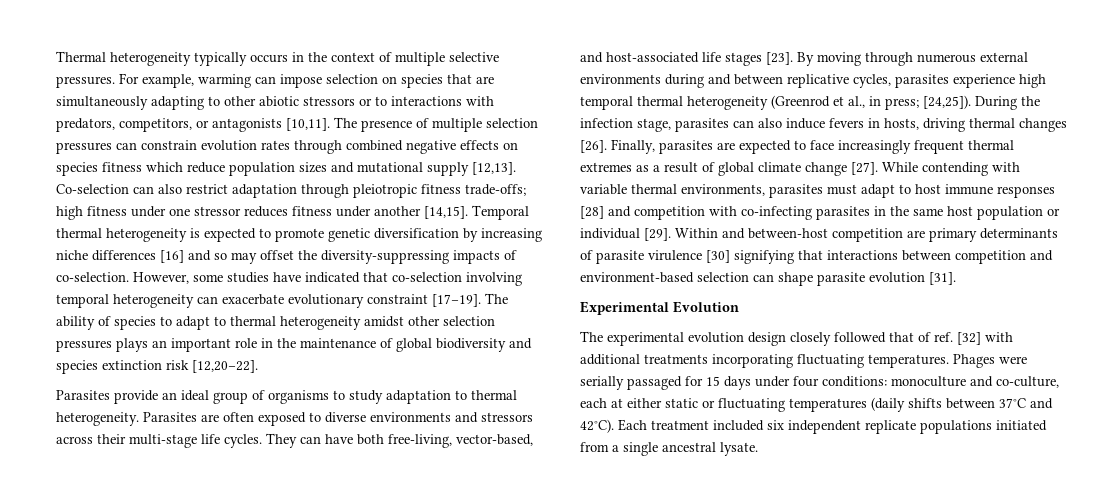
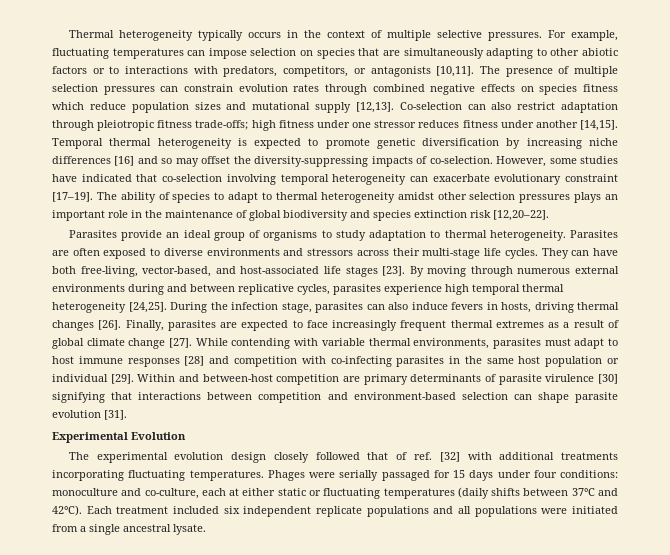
[198,74,251,88] warming -> [52,48,184,59] fluctuating temperatures
[303,96,355,106] stressors -> [52,66,87,74] factors
[771,95,971,110] (Greenrod et al., in press; [24,25]). -> [128,302,167,313] [24,25].
(992, 427) none -> [433,506,568,517] and all populations were

